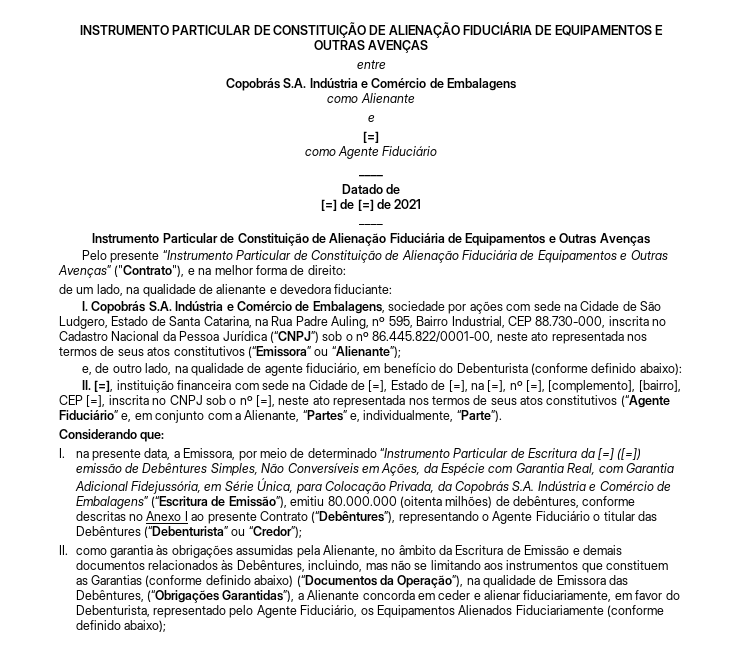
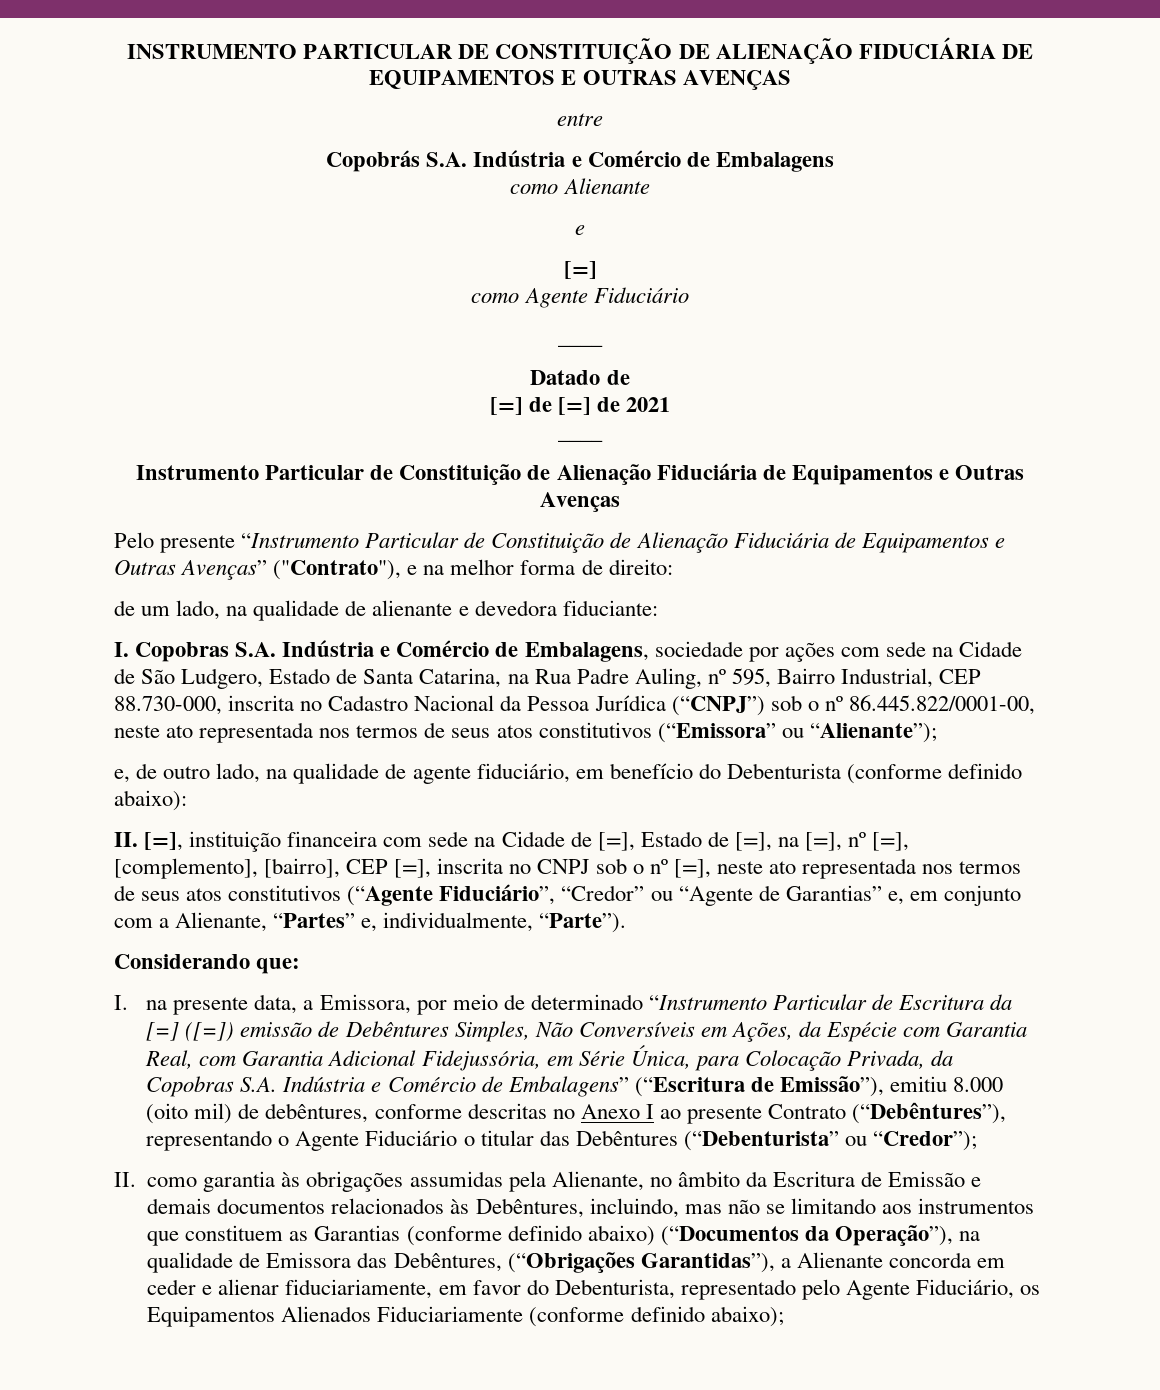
[91,301,146,314] Copobrás -> [135,642,230,662] Copobras
[59,410,118,420] Fiduciário” -> [439,884,882,906] Fiduciário”, “Credor” ou “Agente de Garantias”
[455,481,510,494] Copobrás -> [146,1076,235,1097] Copobras
[327,496,493,508] 80.000.000 (oitenta milhões) -> [953,1077,1004,1092] [146,1103,233,1124] 8.000 (oito mil)

